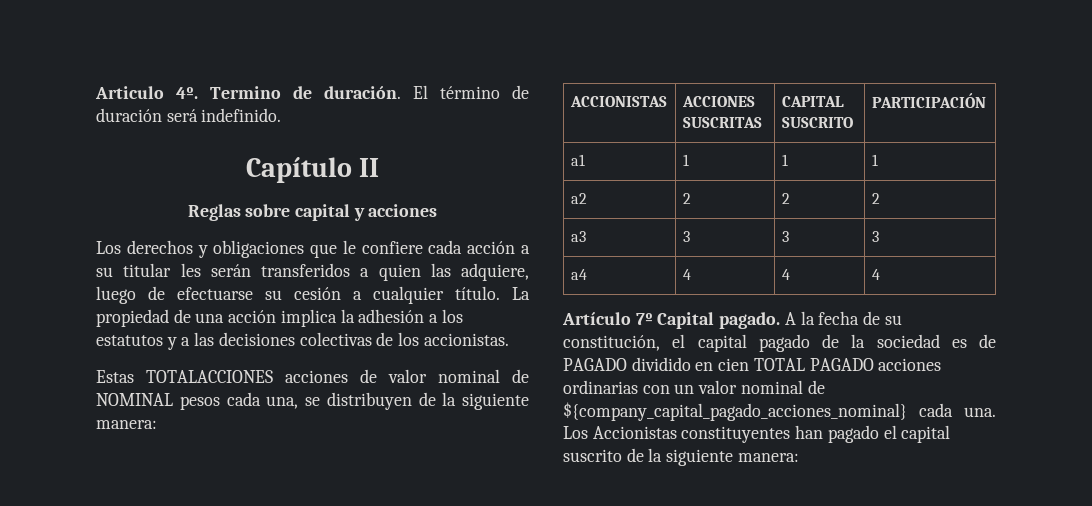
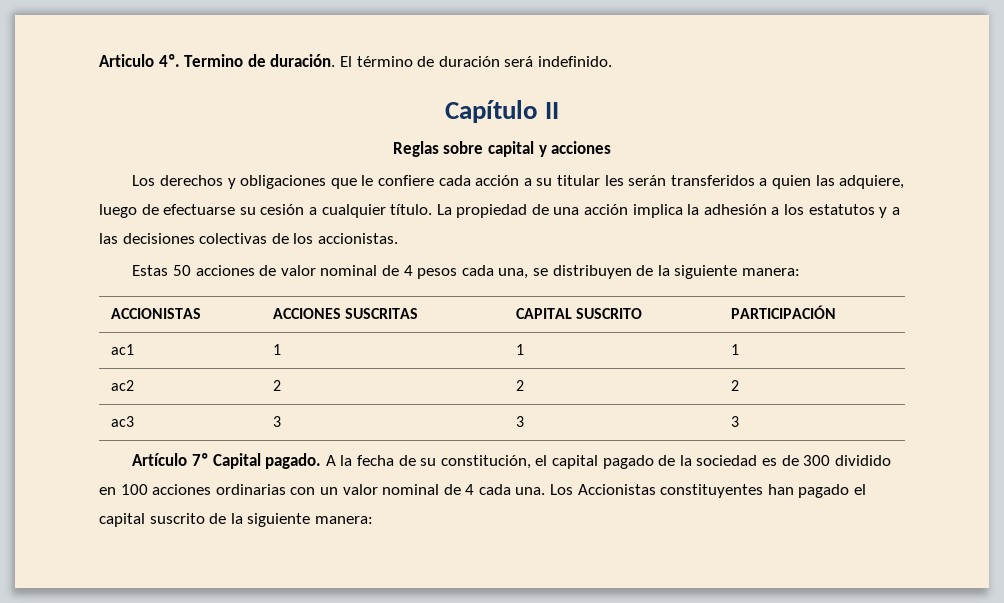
[146,370,273,383] TOTALACCIONES -> [173,265,192,276] 50
[96,393,173,406] NOMINAL -> [403,265,413,276] 4
[570,154,585,166] a1 -> [111,344,135,355] ac1
[570,193,587,204] a2 -> [111,380,135,391] ac2
[570,231,586,242] a3 -> [111,416,135,427] ac3
[570,269,587,280] [682,269,691,280] [781,269,790,280] [871,269,880,280] // a4 | 4 | 4 | 4 -> (740, 421) none
[563,358,627,371] PAGADO -> [803,455,831,466] 300
[718,358,874,371] cien TOTAL PAGADO -> [120,484,148,495] 100
[563,402,907,421] ${company_capital_pagado_acciones_nominal} -> [465,484,475,495] 4

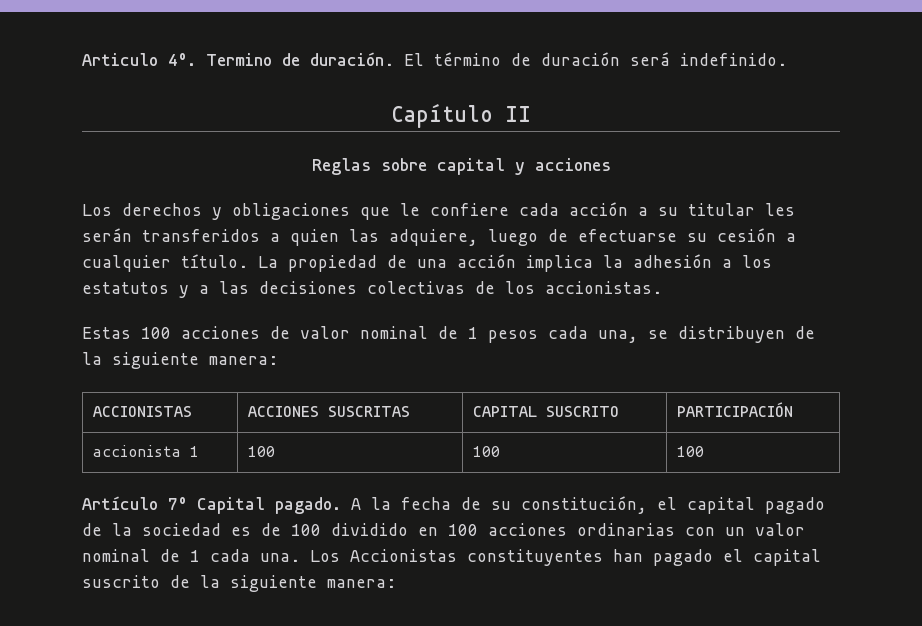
[173,265,192,276] 50 -> [141,327,171,339] 100
[403,265,413,276] 4 -> [468,327,478,339] 1
[111,344,135,355] [273,344,282,355] [516,344,525,355] [731,344,740,355] [111,380,135,391] [273,380,282,391] [516,380,525,391] [731,380,740,391] [111,416,135,427] [273,416,282,427] [516,416,525,427] [731,416,740,427] ac1 | 1 | 1 | 1 // ac2 | 2 | 2 | 2 // ac3 | 3 | 3 | 3 -> [93,445,200,457] [248,446,276,457] [473,446,501,457] [677,446,705,457] accionista 1 | 100 | 100 | 100
[803,455,831,466] 300 -> [291,524,321,536] 100
[465,484,475,495] 4 -> [190,550,200,562] 1

